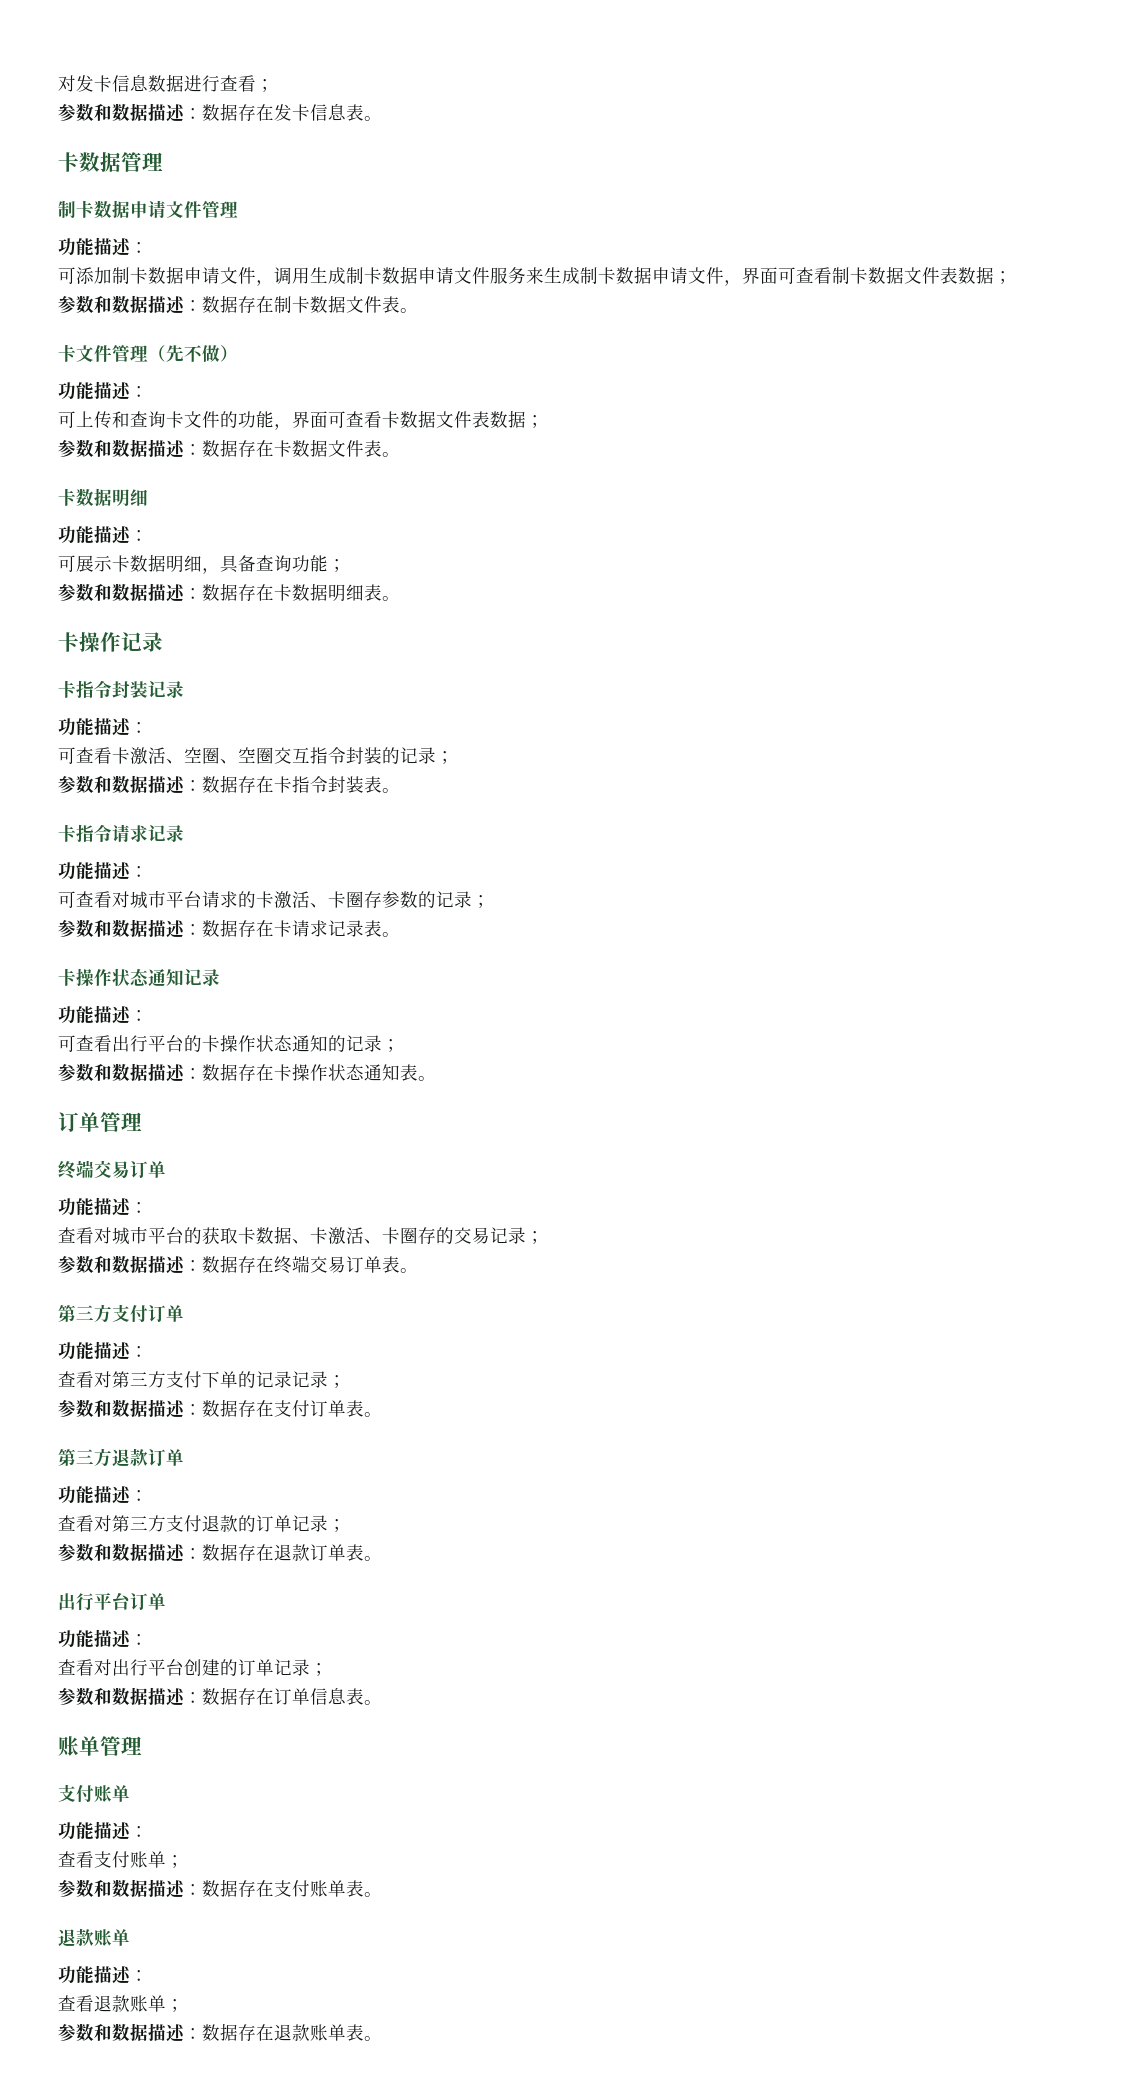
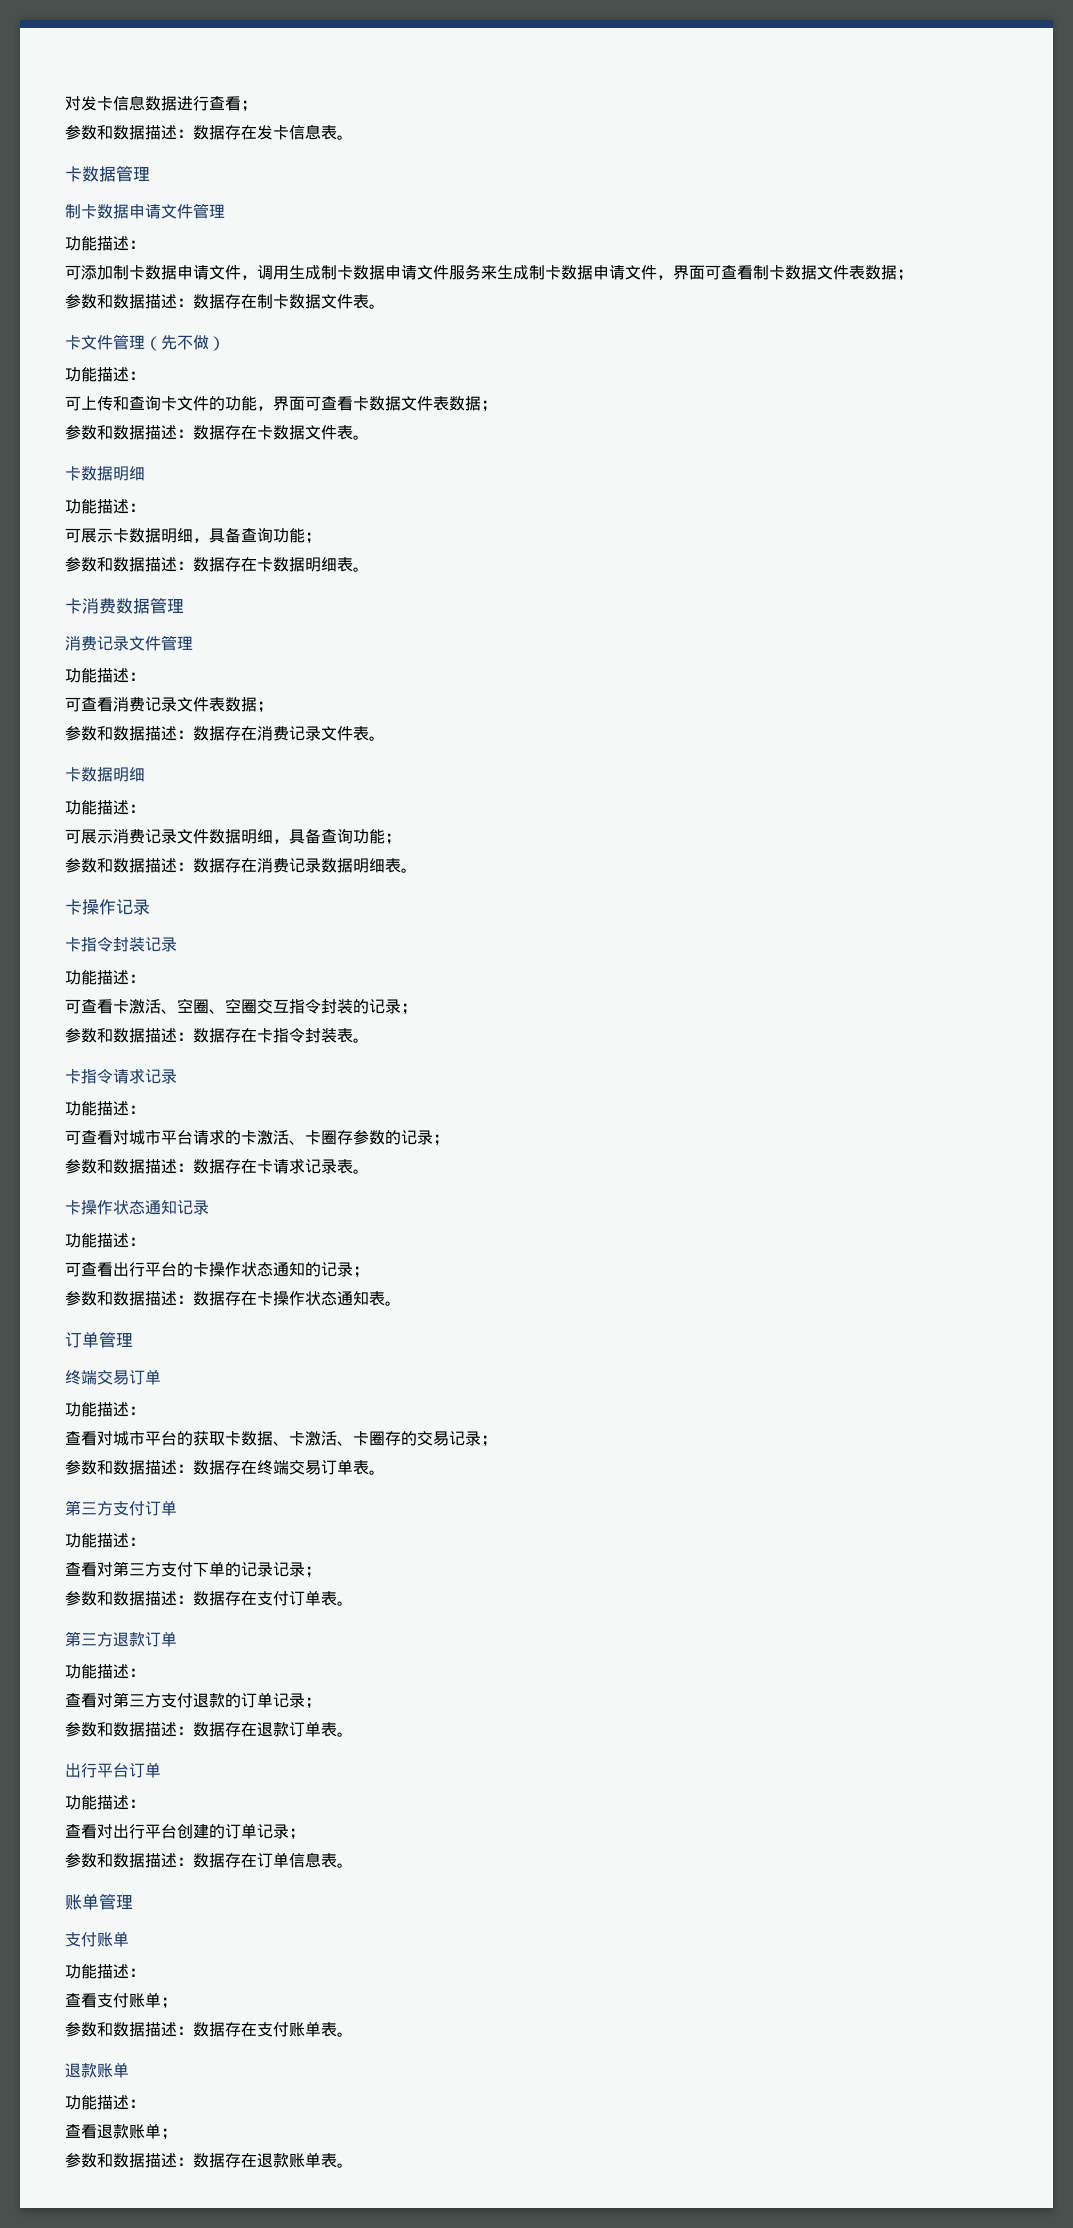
(400, 598) none -> [65,598,184,614] [65,635,193,651] [65,668,145,683] [65,697,273,713] [65,726,385,741] [65,767,145,782] [65,800,145,815] [65,828,401,845] [65,858,417,873] // 卡消费数据管理 // 消费记录文件管理 // 功能描述： // 可查看消费记录文件表数据； // 参数和数据描述：数据存在消费记录文件表。 // 卡数据明细 // 功能描述： // 可展示消费记录文件数据明细，具备查询功能； // 参数和数据描述：数据存在消费记录数据明细表。

